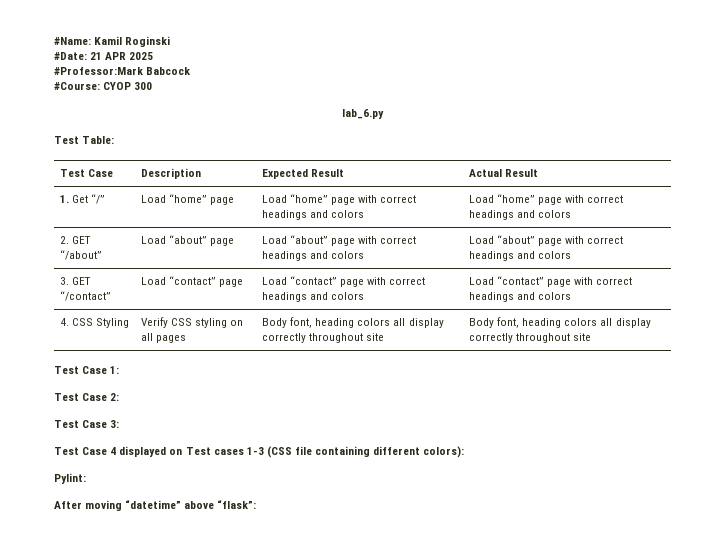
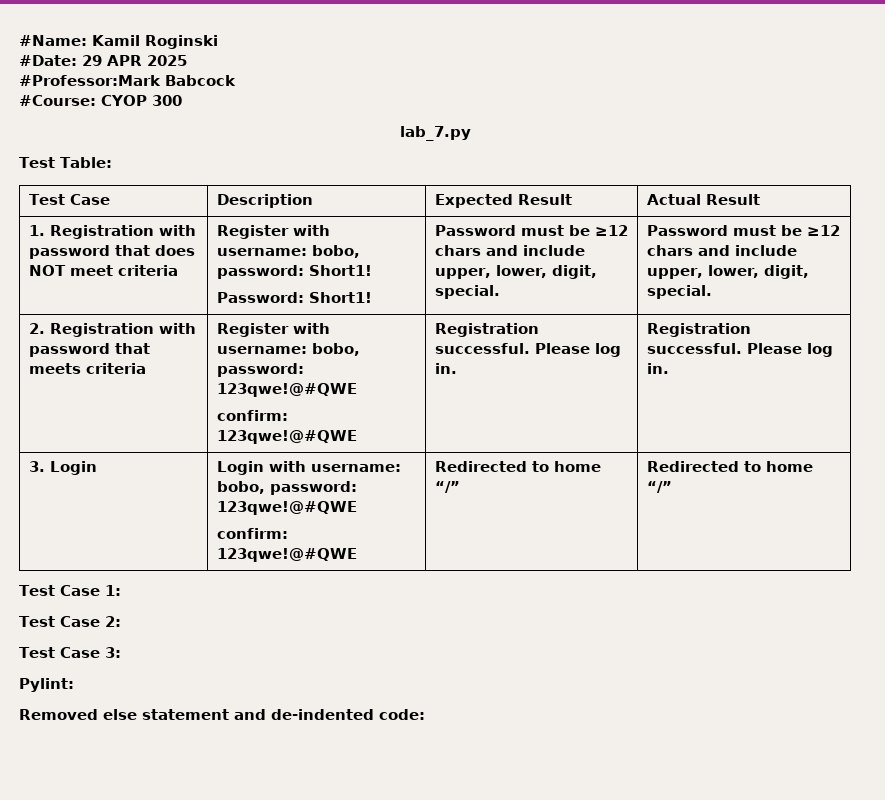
[90,52,103,60] 21 -> [82,55,102,66] 29
[342,109,384,119] lab_6.py -> [399,126,471,141] lab_7.py
[72,194,106,204] [141,194,235,205] [262,194,417,205] [262,210,365,220] [469,194,624,205] [469,210,572,220] [60,236,92,244] [60,250,103,260] [141,235,235,246] [262,235,417,246] [262,251,365,261] [469,235,624,246] [469,251,572,261] [60,277,92,285] [60,291,112,301] [141,276,244,287] [262,276,426,287] [262,292,365,302] [469,276,633,287] [469,292,572,302] [60,318,130,328] [141,317,244,328] [141,333,187,343] [262,317,444,328] [262,333,385,343] [469,317,651,328] [469,333,592,343] Get “/” | Load “home” page | Load “home” page with correct headings and colors | Load “home” page with correct headings and colors // 2. GET “/about” | Load “about” page | Load “about” page with correct headings and colors | Load “about” page with correct headings and colors // 3. GET “/contact” | Load “contact” page | Load “contact” page with correct headings and colors | Load “contact” page with correct headings and colors // 4. CSS Styling | Verify CSS styling on all pages | Body font, heading colors all display correctly throughout site | Body font, heading colors all display correctly throughout site -> [49,225,196,239] [28,245,195,259] [28,265,178,276] [216,225,330,239] [216,245,360,258] [216,265,372,279] [216,292,372,303] [434,225,628,236] [434,245,585,256] [434,265,598,279] [434,285,500,299] [646,225,840,236] [646,245,797,256] [646,265,810,279] [646,285,712,299] [28,323,196,337] [28,343,150,357] [28,363,146,374] [216,323,330,337] [216,343,360,356] [216,363,304,377] [216,383,357,397] [216,410,288,421] [216,430,357,444] [434,323,539,337] [434,343,621,357] [434,363,457,374] [646,323,751,337] [646,343,833,357] [646,363,669,374] [28,461,97,475] [216,461,401,475] [216,481,357,495] [216,501,357,515] [216,528,288,539] [216,548,357,562] [434,461,601,472] [434,481,460,493] [646,461,813,472] [646,481,672,493] Registration with password that does NOT meet criteria | Register with username: bobo, password: Short1! // Password: Short1! | Password must be ≥12 chars and include upper, lower, digit, special. | Password must be ≥12 chars and include upper, lower, digit, special. // 2. Registration with password that meets criteria | Register with username: bobo, password: 123qwe!@#QWE // confirm: 123qwe!@#QWE | Registration successful. Please log in. | Registration successful. Please log in. // 3. Login | Login with username: bobo, password: 123qwe!@#QWE // confirm: 123qwe!@#QWE | Redirected to home “/” | Redirected to home “/”
[54,446,465,458] [54,473,86,484] [54,500,257,511] Test Case 4 displayed on Test cases 1-3 (CSS file containing different colors): // Pylint: // After moving “datetime” above “flask”: -> [19,678,74,692] [19,709,425,720] Pylint: // Removed else statement and de-indented code:

